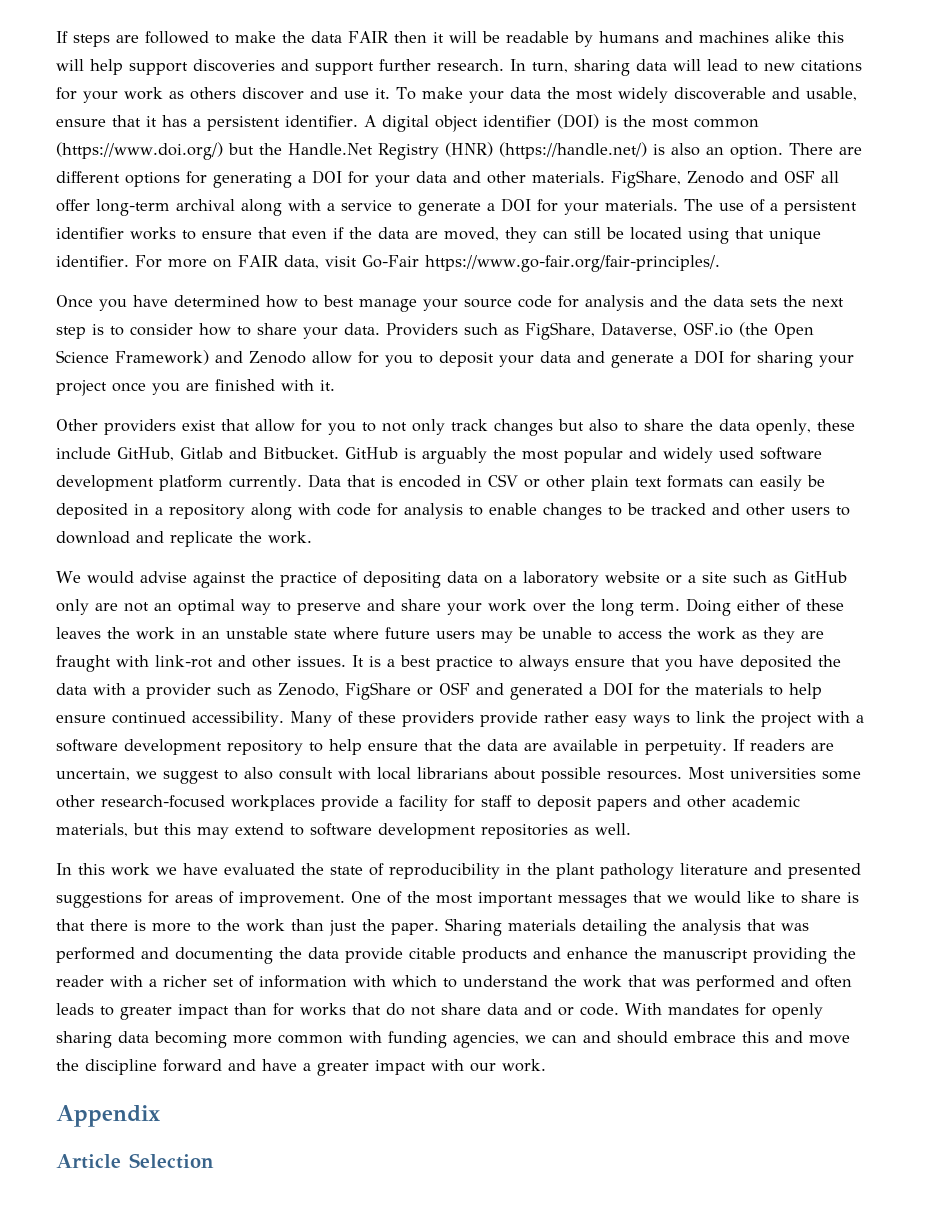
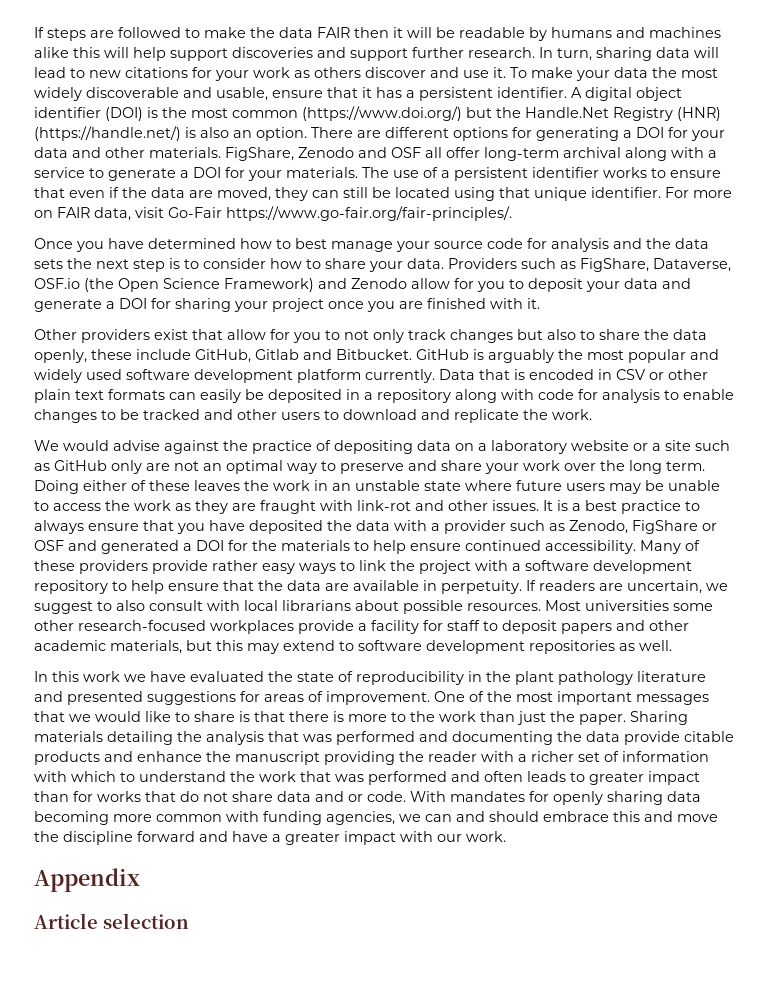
[129,1153,214,1169] Selection -> [103,913,189,929] selection

